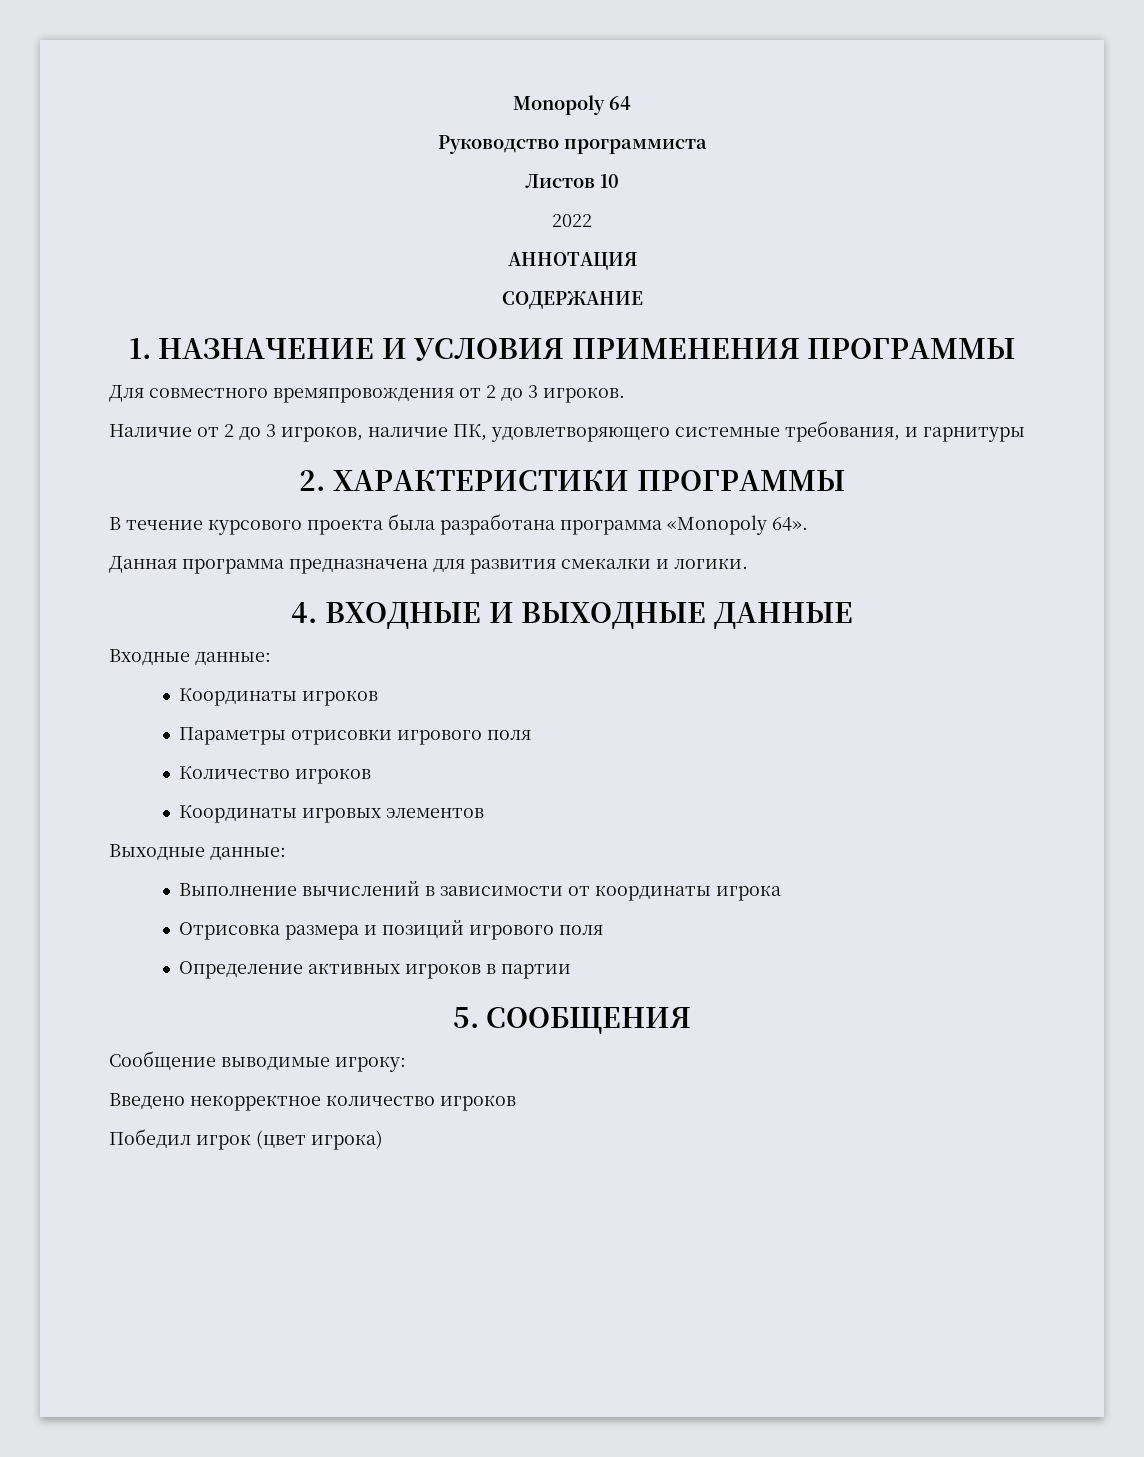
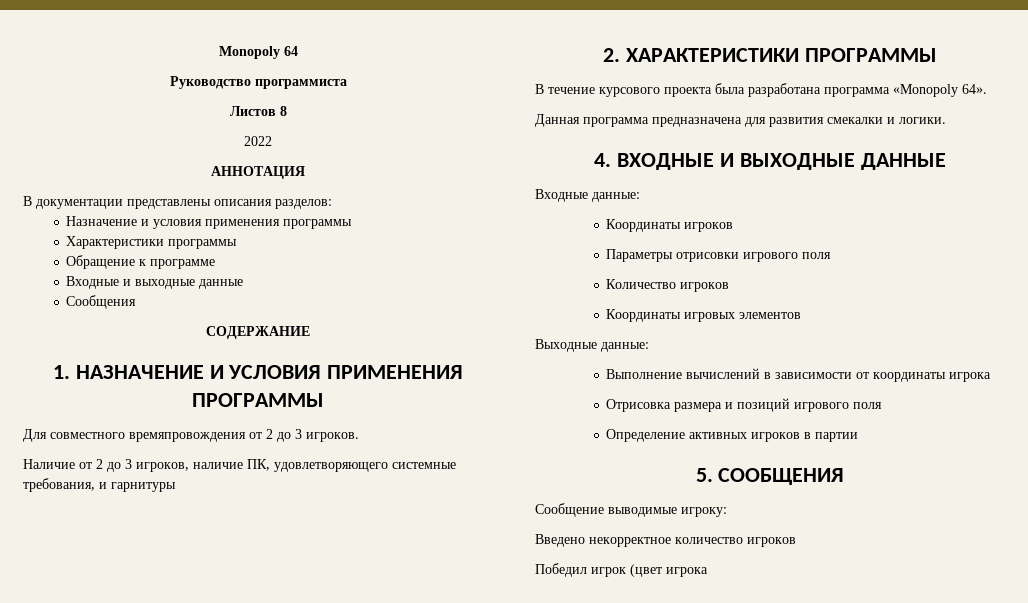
[600,174,619,188] 10 -> [279,106,287,116] 8
(637, 261) none -> [23,196,332,209] [66,216,353,229] [66,236,238,249] [66,255,216,269] [66,276,244,289] [66,295,137,309] // В документации представлены описания разделов: // Назначение и условия применения программы // Характеристики программы // Обращение к программе // Входные и выходные данные // Сообщения
[311,1130,383,1150] игрока) -> [666,567,708,577] игрока

